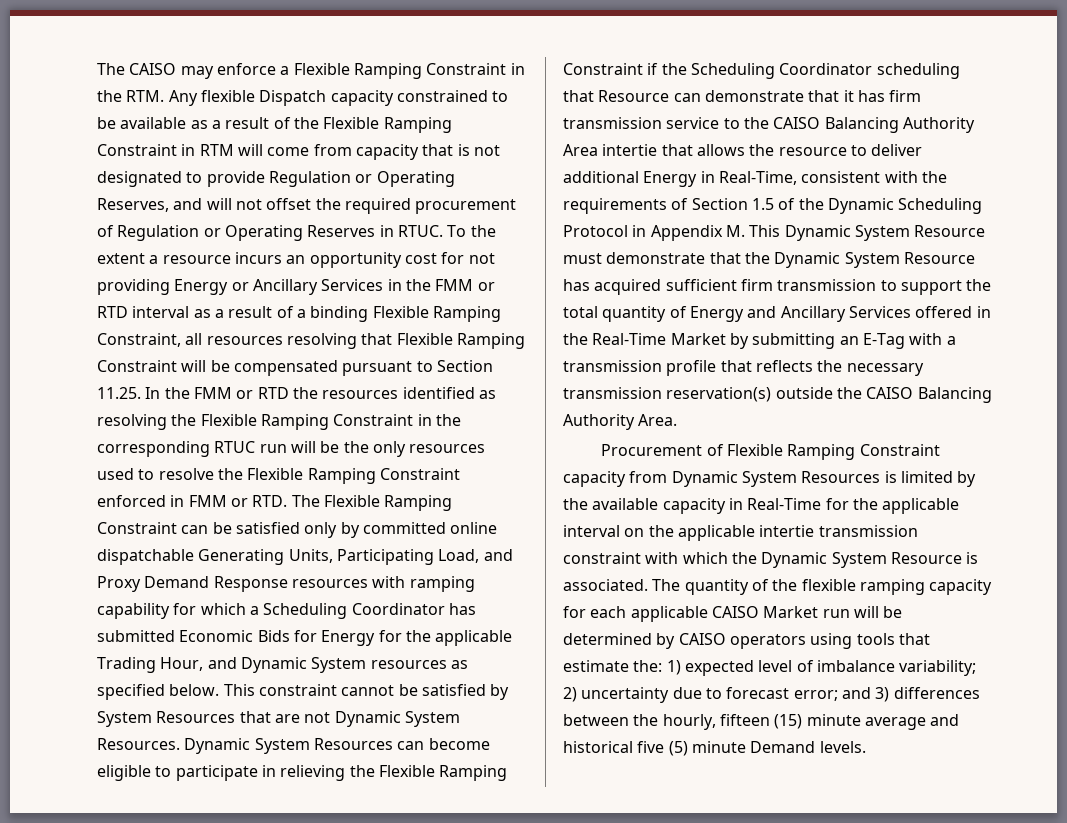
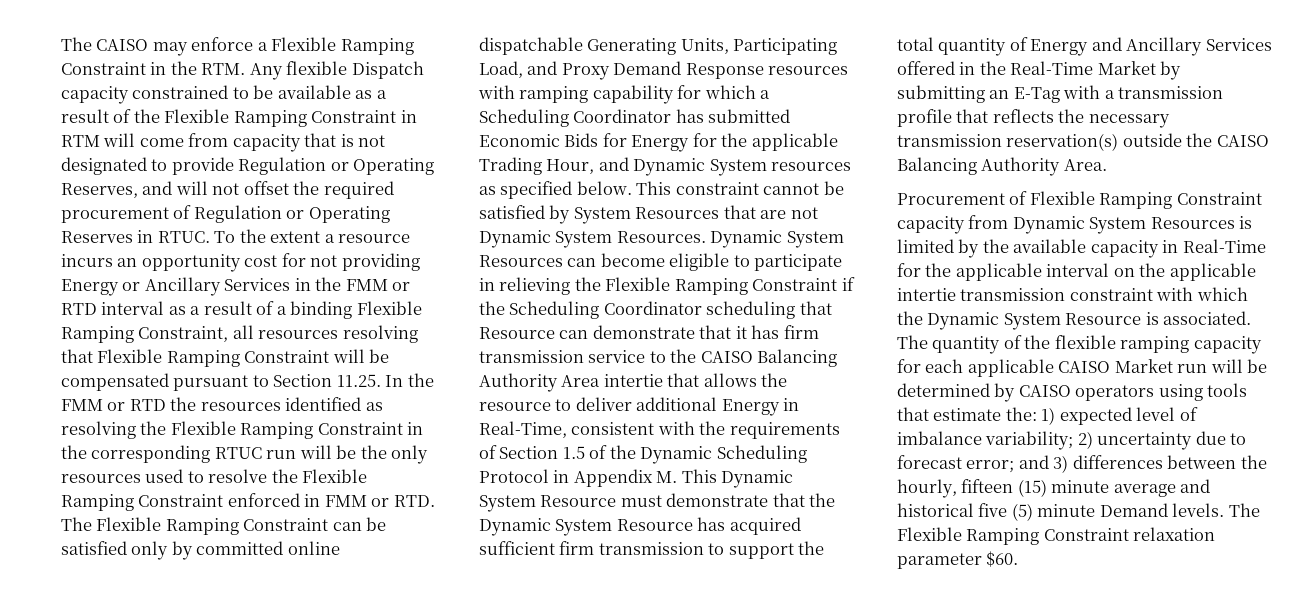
(866, 747) none -> [1228,503,1260,517] [897,527,1216,545] [897,551,1019,569] The Flexible Ramping Constraint relaxation parameter $60.

